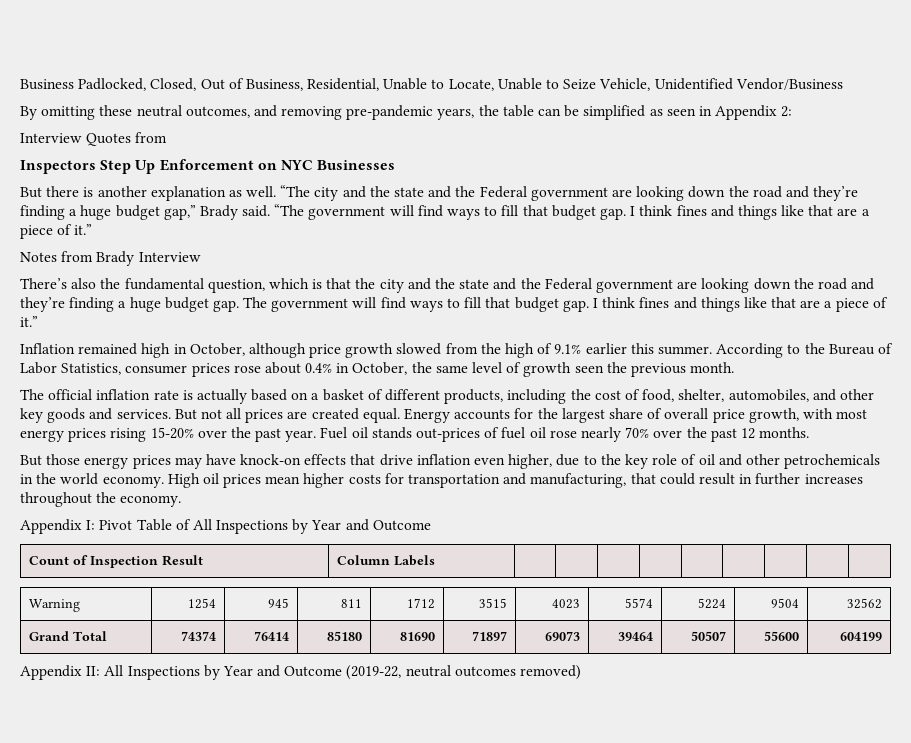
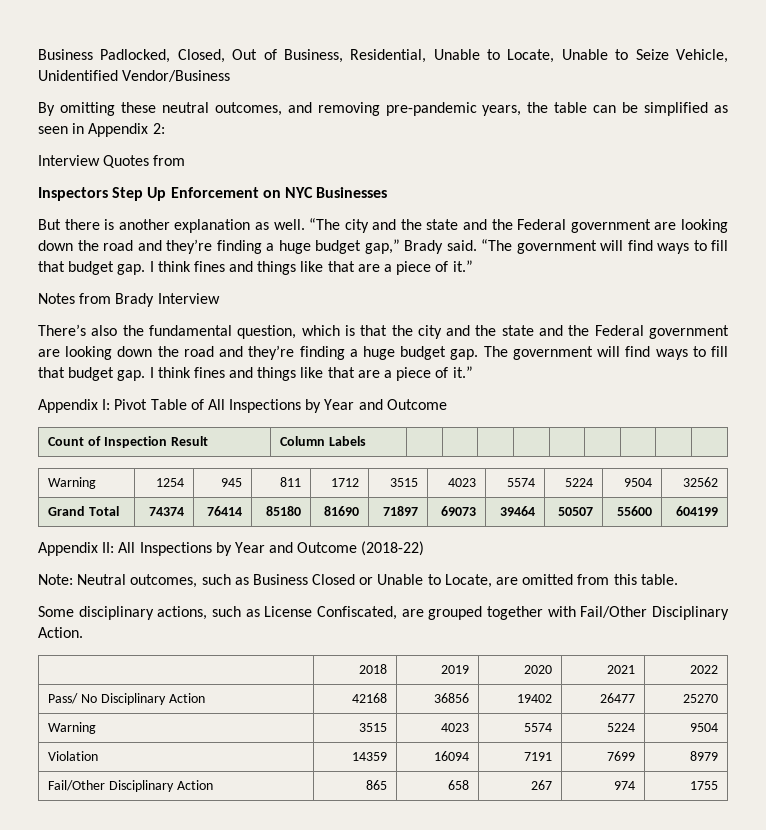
[20,343,893,358] [20,362,735,377] [20,389,874,404] [20,408,868,423] [20,427,810,442] [20,454,881,469] [20,473,863,488] [20,492,182,507] // Inflation remained high in October, although price growth slowed from the high of 9.1% earlier this summer. According to the Bureau of Labor Statistics, consumer prices rose about 0.4% in October, the same level of growth seen the previous month. // The official inflation rate is actually based on a basket of different products, including the cost of food, shelter, automobiles, and other key goods and services. But not all prices are created equal. Energy accounts for the largest share of overall price growth, with most energy prices rising 15-20% over the past year. Fuel oil stands out-prices of fuel oil rose nearly 70% over the past 12 months. // But those energy prices may have knock-on effects that drive inflation even higher, due to the key role of oil and other petrochemicals in the world economy. High oil prices mean higher costs for transportation and manufacturing, that could result in further increases throughout the economy. -> (473, 372) none
[346,665,582,680] (2019-22, neutral outcomes removed) -> [361,541,425,556] [38,574,678,588] [38,606,729,620] [38,627,83,638] [358,664,387,674] [440,665,469,674] [523,665,552,674] [606,665,635,674] [689,665,718,674] [48,693,205,705] [351,693,387,703] [433,693,469,703] [516,694,552,703] [599,693,635,703] [682,694,718,703] [48,722,97,734] [358,723,387,732] [440,723,469,732] [523,723,552,732] [606,723,635,732] [689,723,718,732] [48,751,99,761] [351,752,387,761] [433,751,469,761] [523,752,552,761] [606,751,635,761] [689,751,718,761] [48,780,213,792] [365,780,387,790] [447,780,469,790] [530,780,552,790] [613,781,635,790] [689,781,718,790] (2018-22) // Note: Neutral outcomes, such as Business Closed or Unable to Locate, are omitted from this table. // Some disciplinary actions, such as License Confiscated, are grouped together with Fail/Other Disciplinary Action. // | 2018 | 2019 | 2020 | 2021 | 2022 // Pass/ No Disciplinary Action | 42168 | 36856 | 19402 | 26477 | 25270 // Warning | 3515 | 4023 | 5574 | 5224 | 9504 // Violation | 14359 | 16094 | 7191 | 7699 | 8979 // Fail/Other Disciplinary Action | 865 | 658 | 267 | 974 | 1755

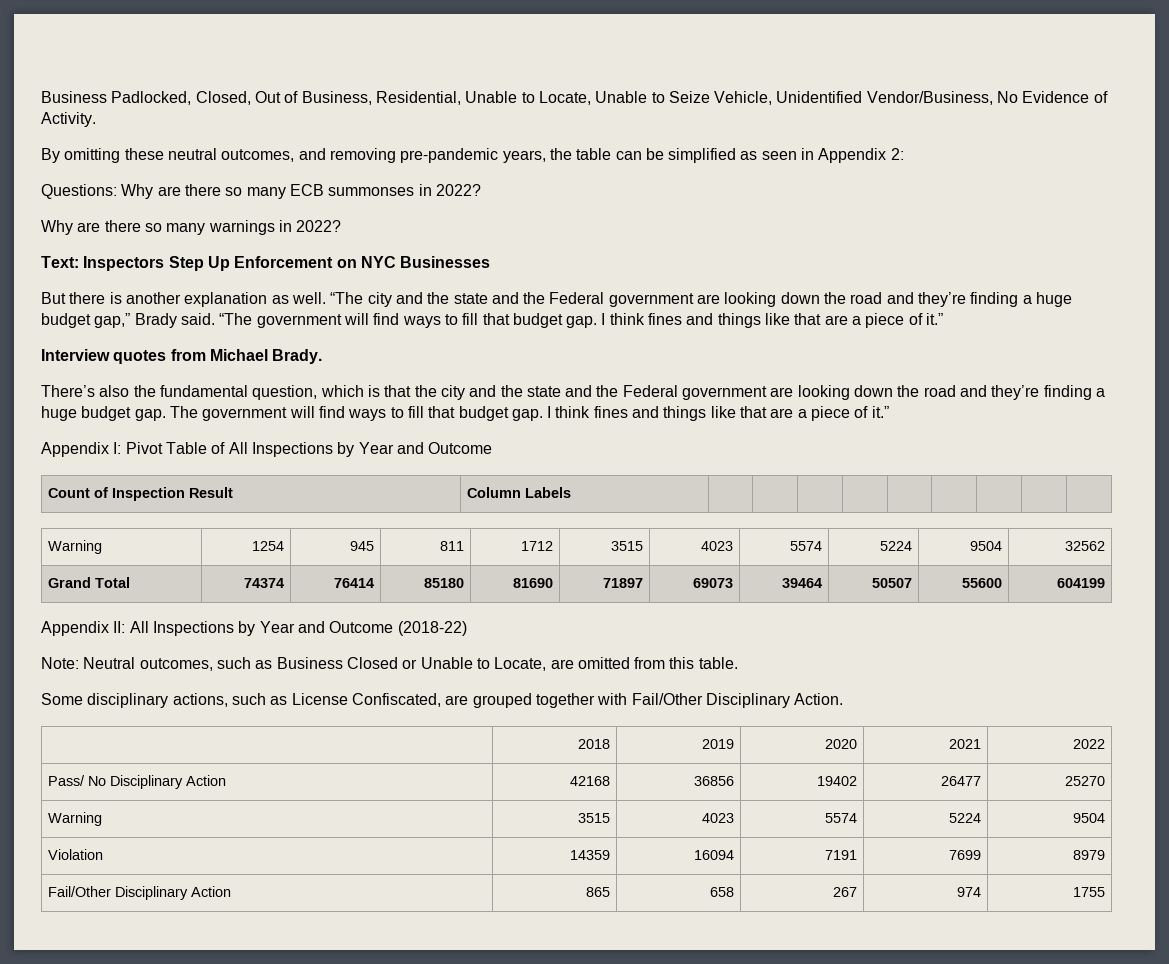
[122,70,231,82] Vendor/Business -> [866,91,1108,105] [41,112,96,127] Vendor/Business, No Evidence of Activity.
[38,155,186,168] Interview Quotes from // -> [41,184,481,199] [41,220,342,235] [41,256,79,268] Questions: Why are there so many ECB summonses in 2022? // Why are there so many warnings in 2022? // Text:
[38,293,220,307] Notes from Brady Interview -> [41,349,323,364] Interview quotes from Michael Brady.

